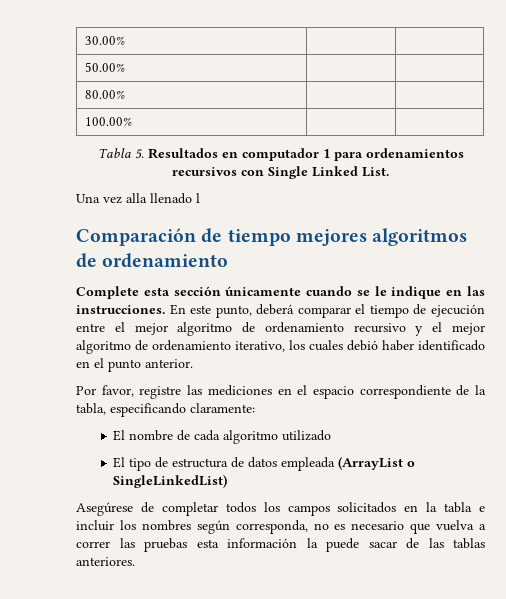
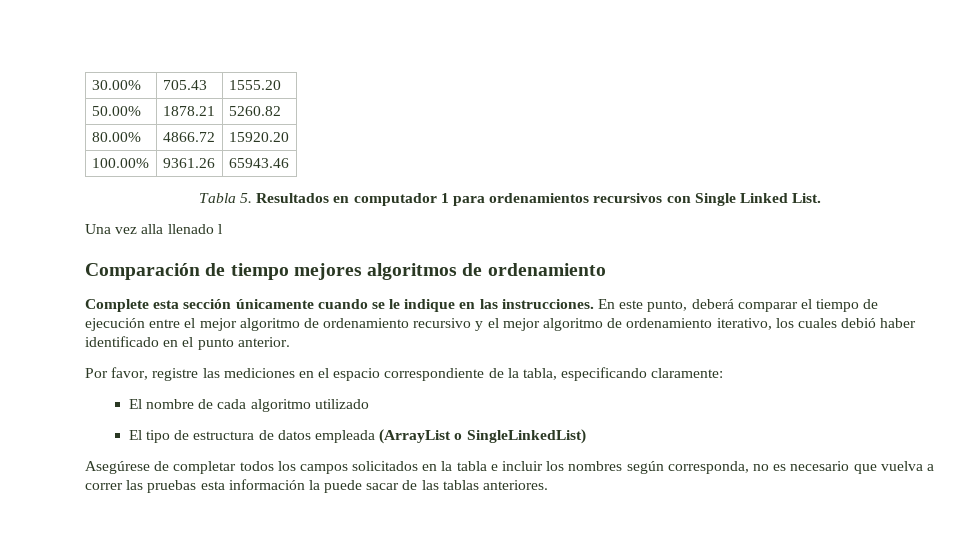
(126, 40) | -> [162,80,207,90] [228,80,281,90] 705.43 | 1555.20
(126, 67) | -> [162,106,215,116] [228,106,281,116] 1878.21 | 5260.82
(126, 94) | -> [162,132,215,142] [228,132,289,142] 4866.72 | 15920.20
(133, 121) | -> [162,158,215,168] [228,158,289,168] 9361.26 | 65943.46

